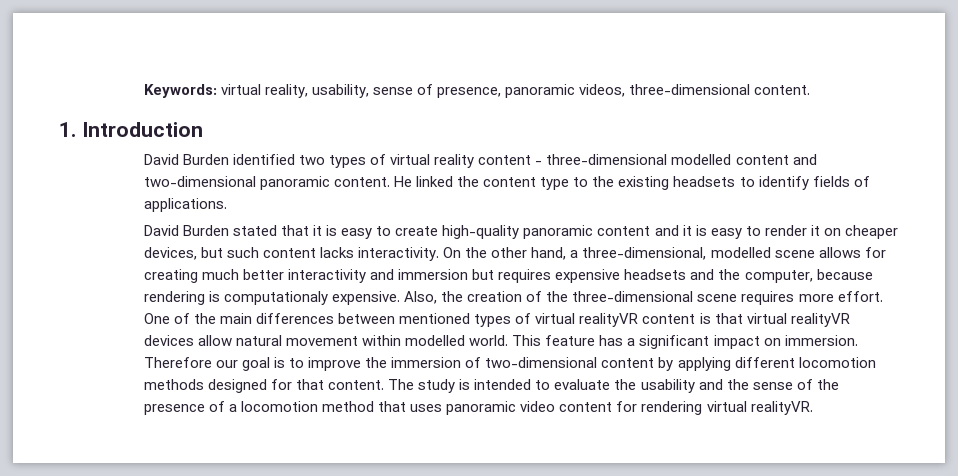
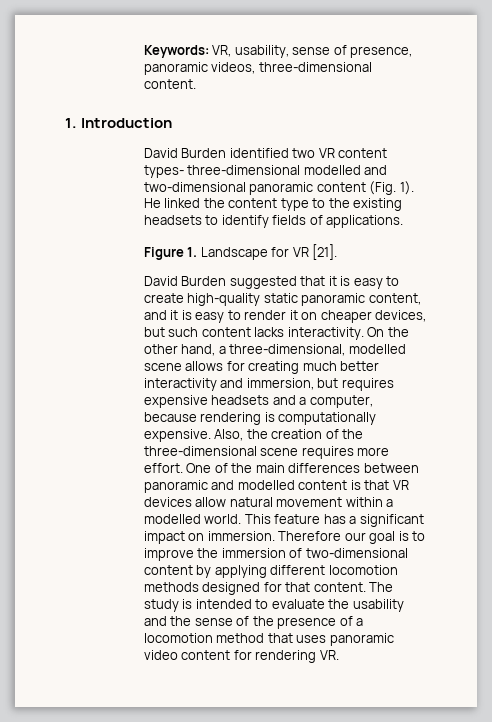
[220,84,309,98] virtual reality, -> [212,45,232,57] VR,
[329,154,543,168] types of virtual reality content - -> [318,148,388,158] [143,165,184,178] VR content types-
[735,155,789,165] content -> (361, 170) none
[334,177,391,187] content. -> [316,181,414,195] content (Fig. 1).
[143,225,278,236] // David Burden stated -> [143,244,338,260] [143,276,297,289] // Figure 1. Landscape for VR [21]. // David Burden suggested
[523,225,651,239] panoramic content -> [263,293,421,306] static panoramic content,
[398,269,469,280] immersion -> [246,378,314,390] immersion,
[718,269,741,280] the -> [299,397,307,405] a
[224,291,329,305] computationaly -> [278,412,377,425] computationally
[399,313,639,327] mentioned types of virtual realityVR -> [143,480,295,493] panoramic and modelled
[746,313,850,327] virtual realityVR -> [392,480,409,490] VR
(402, 340) none -> [386,499,394,507] a
[706,401,813,415] virtual realityVR. -> [319,650,339,660] VR.

